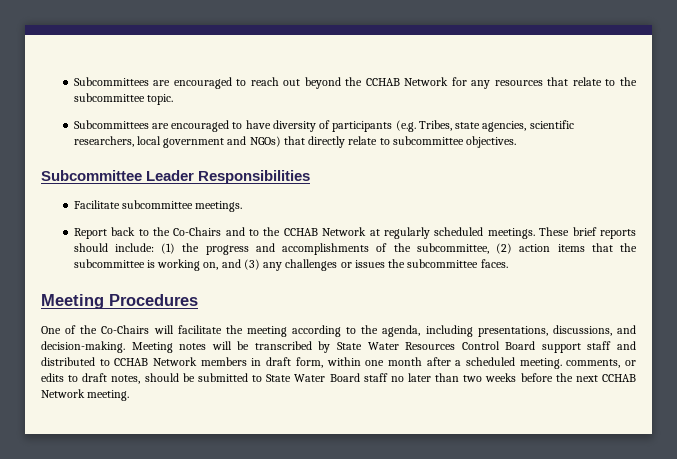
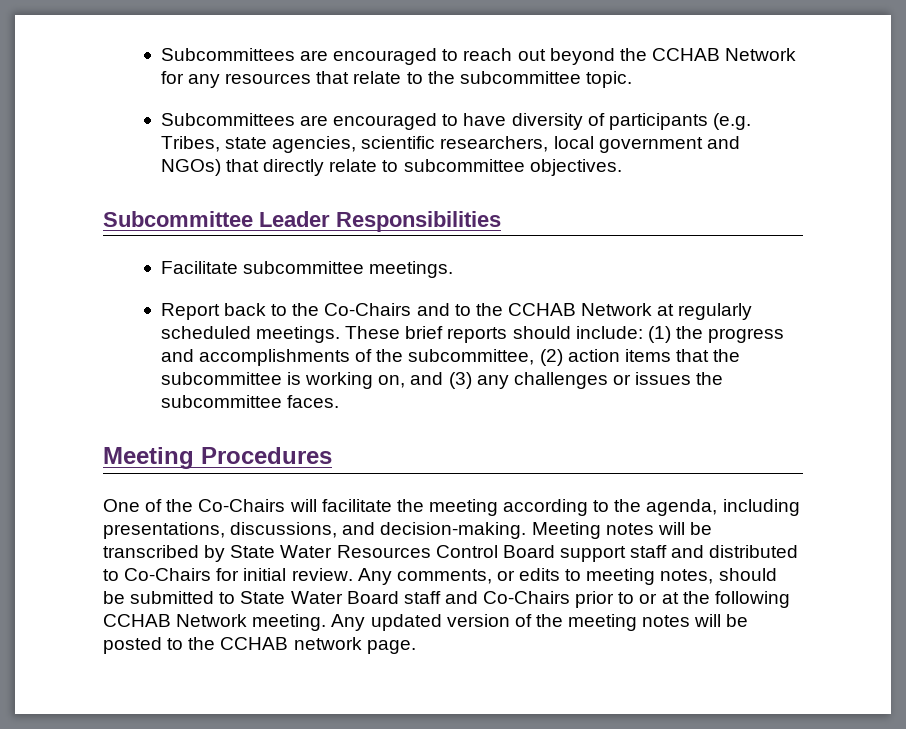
[114,357,562,369] CCHAB Network members in draft form, within one month after a scheduled meeting. -> [124,568,392,585] Co-Chairs for initial review. Any
[82,373,108,382] draft -> [586,568,656,585] meeting
[390,373,636,382] [41,389,130,401] no later than two weeks before the next CCHAB Network meeting. -> [444,591,790,608] [103,614,749,631] [103,637,416,654] and Co-Chairs prior to or at the following CCHAB Network meeting. Any updated version of the meeting notes will be posted to the CCHAB network page.

